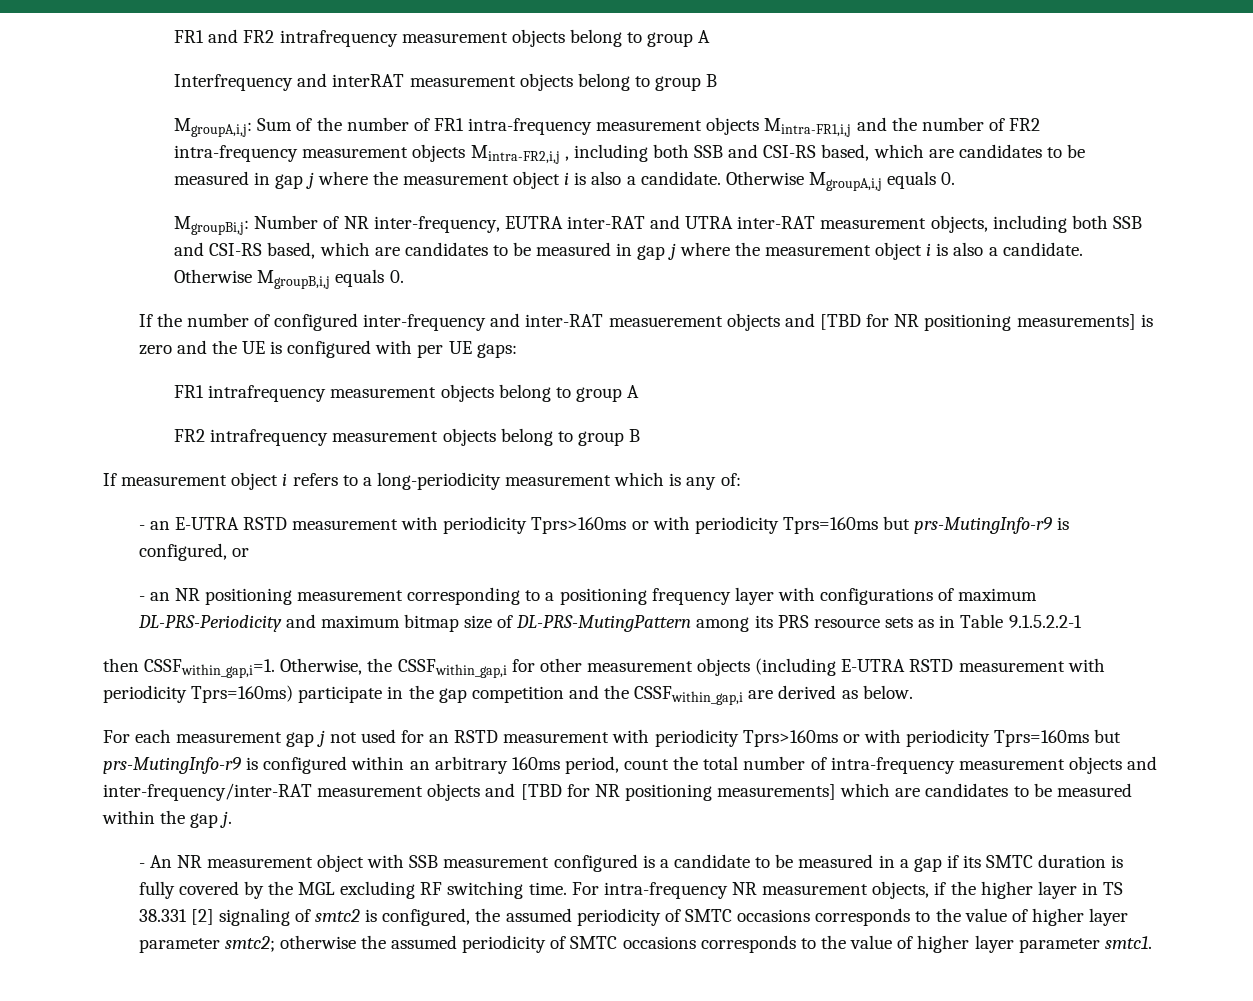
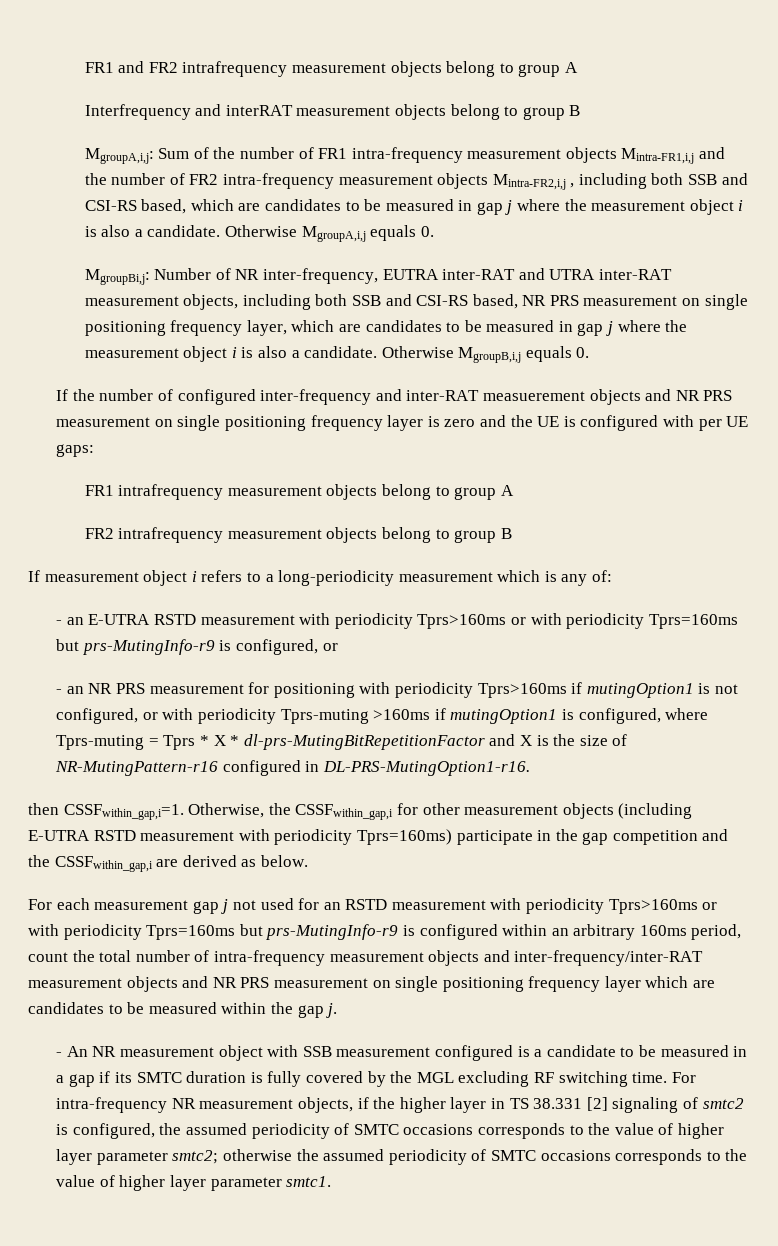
(316, 250) none -> [522,294,748,310] [84,320,287,336] NR PRS measurement on single positioning frequency layer,
[819,314,1136,331] [TBD for NR positioning measurements] -> [675,390,733,401] [56,415,424,431] NR PRS measurement on single positioning frequency layer
[204,587,1038,605] [137,614,1082,632] positioning measurement corresponding to a positioning frequency layer with configurations of maximum DL-PRS-Periodicity and maximum bitmap size of DL-PRS-MutingPattern among its PRS resource sets as in Table 9.1.5.2.2-1 -> [116,682,738,698] [56,708,709,724] [56,734,628,750] [55,760,531,776] PRS measurement for positioning with periodicity Tprs>160ms if mutingOption1 is not configured, or with periodicity Tprs-muting >160ms if mutingOption1 is configured, where Tprs-muting = Tprs * X * dl-prs-MutingBitRepetitionFactor and X is the size of NR-MutingPattern-r16 configured in DL-PRS-MutingOption1-r16.
[520,784,837,801] [TBD for NR positioning measurements] -> [212,976,641,992] NR PRS measurement on single positioning frequency layer

